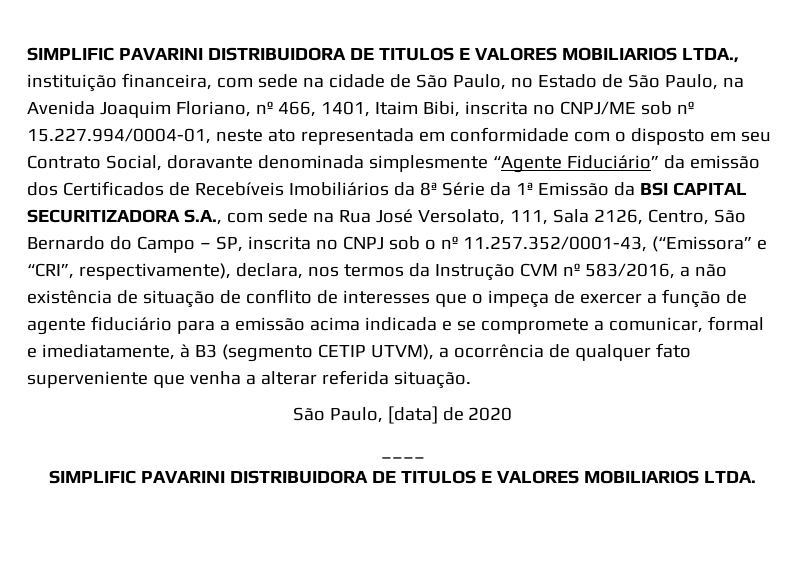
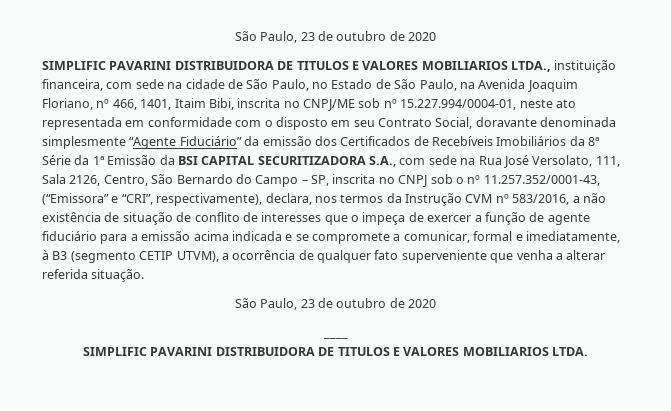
(27, 54) none -> [234,31,437,43] São Paulo, 23 de outubro de 2020 //
[387,406,438,424] [data] -> [300,298,387,308] 23 de outubro

